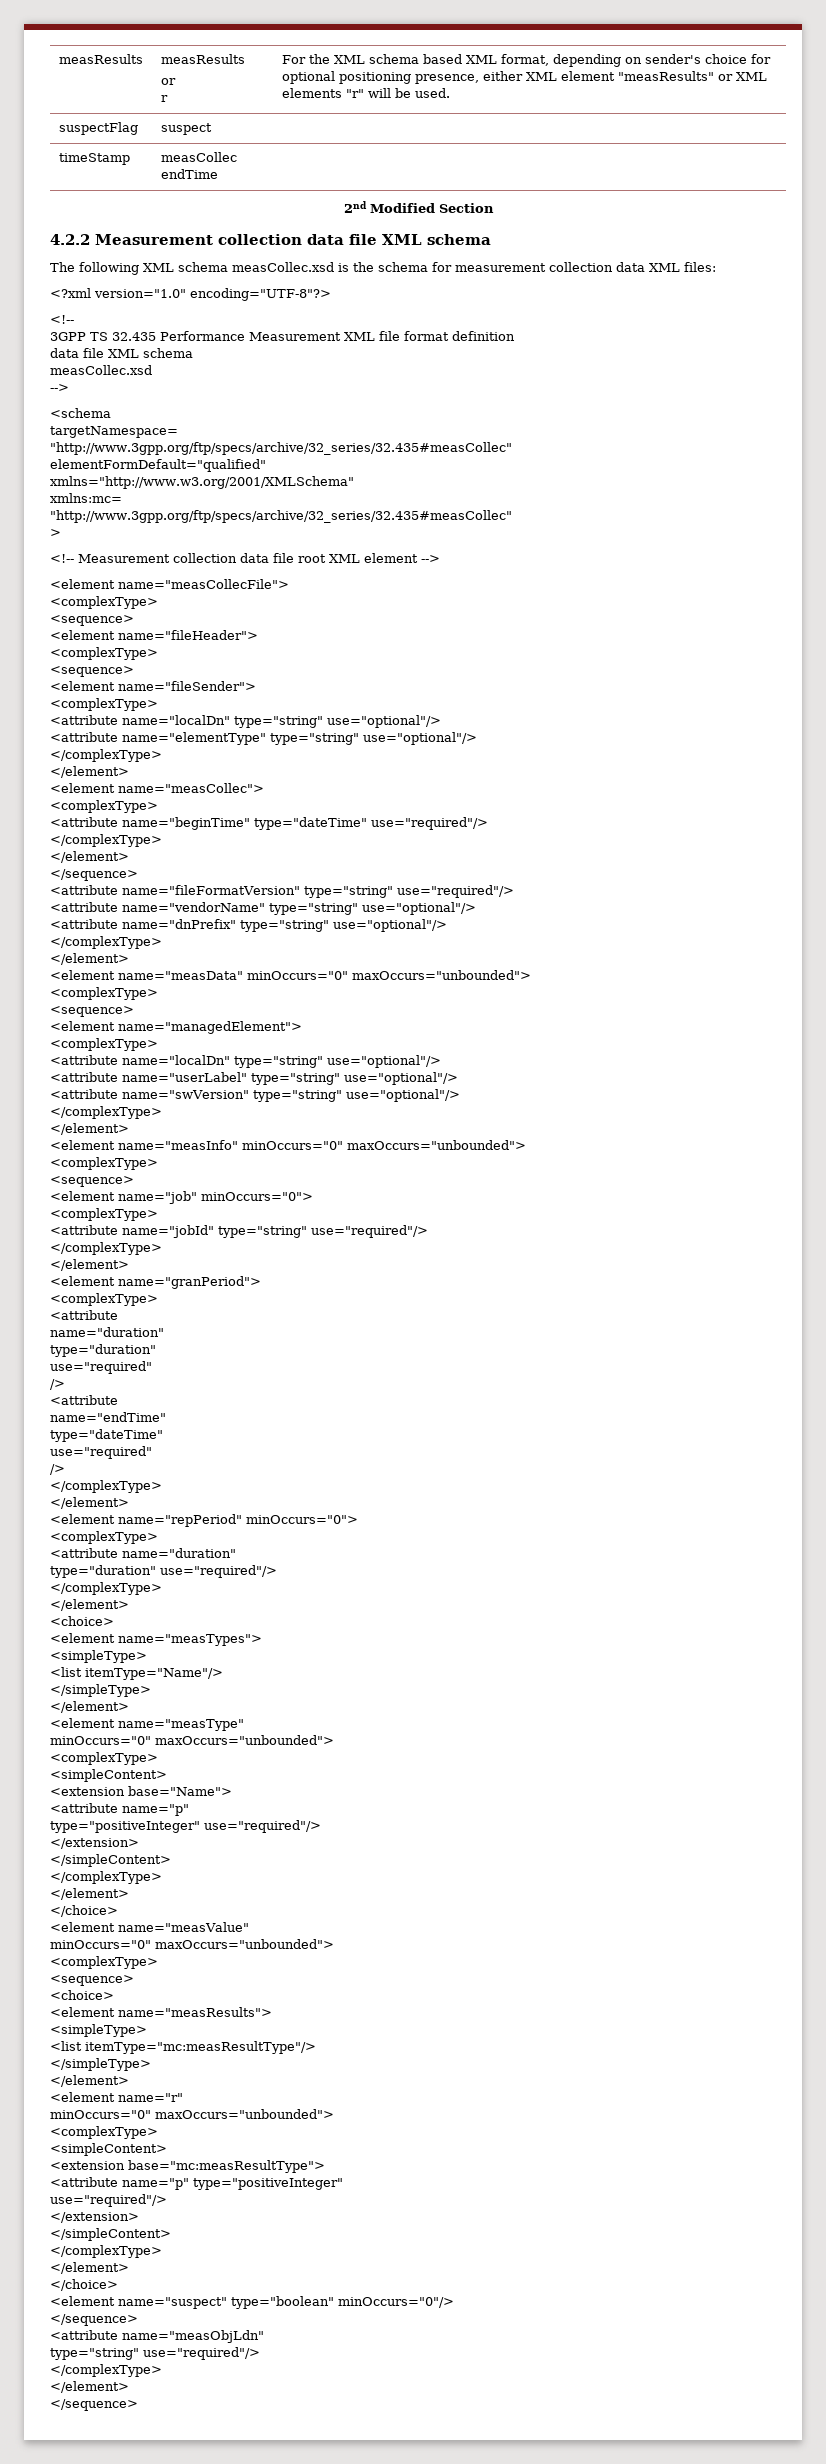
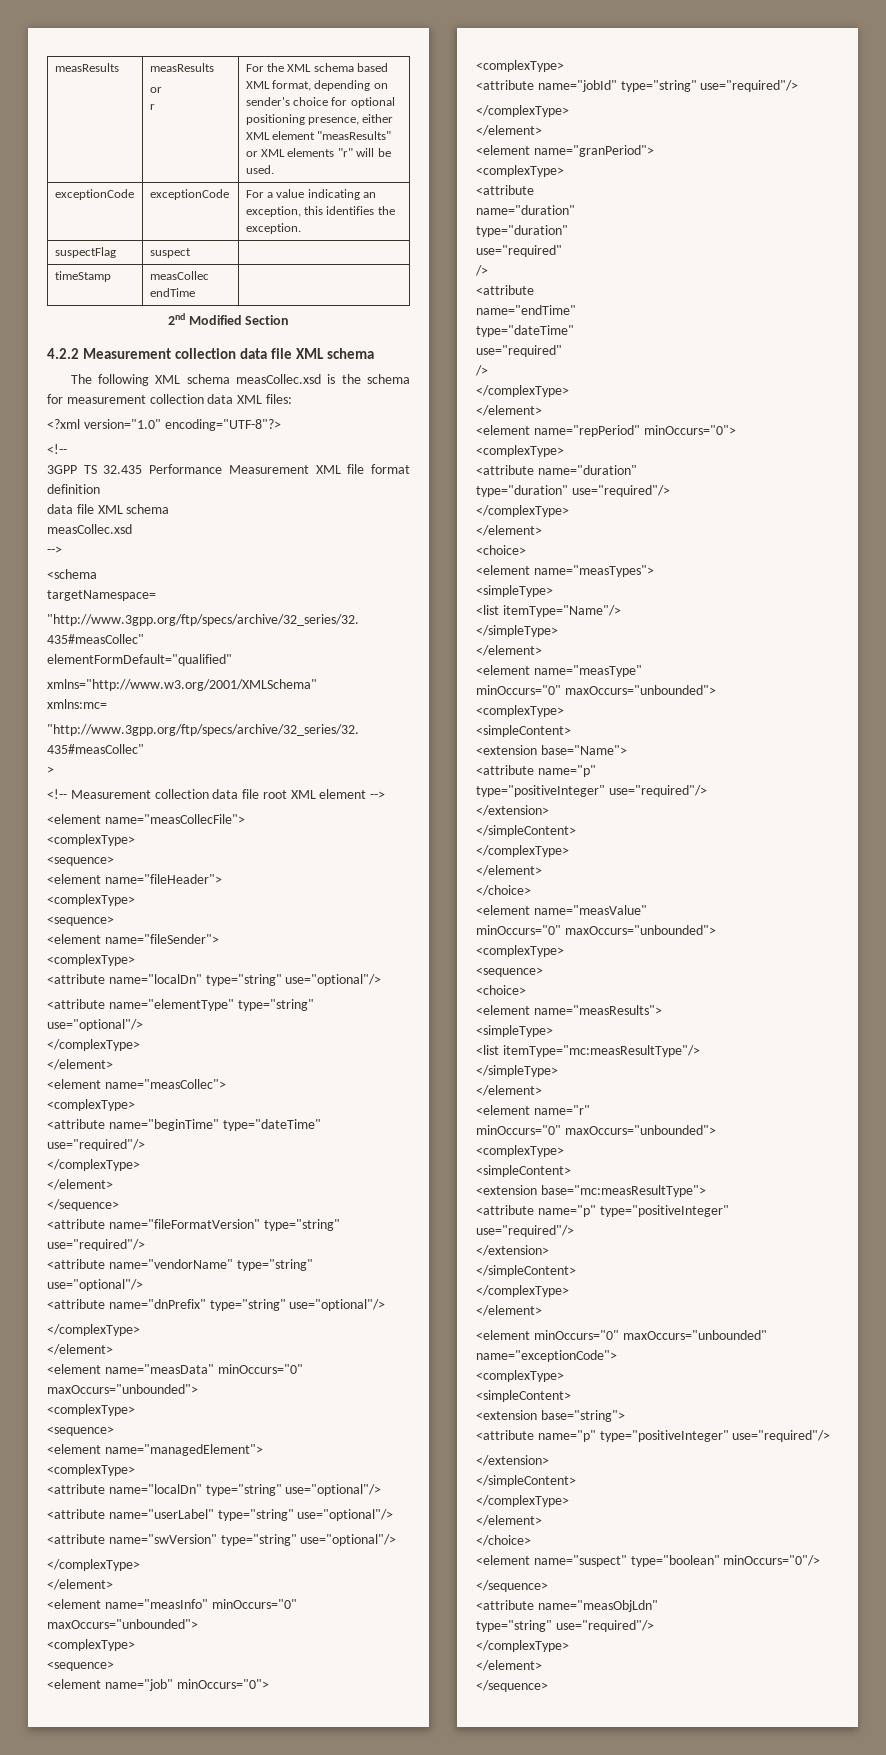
(450, 93) none -> [54,189,134,200] [149,189,229,200] [245,189,377,200] [245,206,395,217] [245,223,301,234] // exceptionCode | exceptionCode | For a value indicating an exception, this identifies the exception.
(129, 2268) none -> [476,1330,767,1340] [476,1350,617,1362] [476,1370,564,1382] [476,1390,571,1402] [476,1410,625,1422] [476,1430,831,1442] [476,1455,549,1466] [476,1475,576,1487] [476,1495,569,1507] [476,1515,542,1526] // <element minOccurs="0" maxOccurs="unbounded" name="exceptionCode"> // <complexType> // <simpleContent> // <extension base="string"> // <attribute name="p" type="positiveInteger" use="required"/> // </extension> // </simpleContent> // </complexType> // </element>

